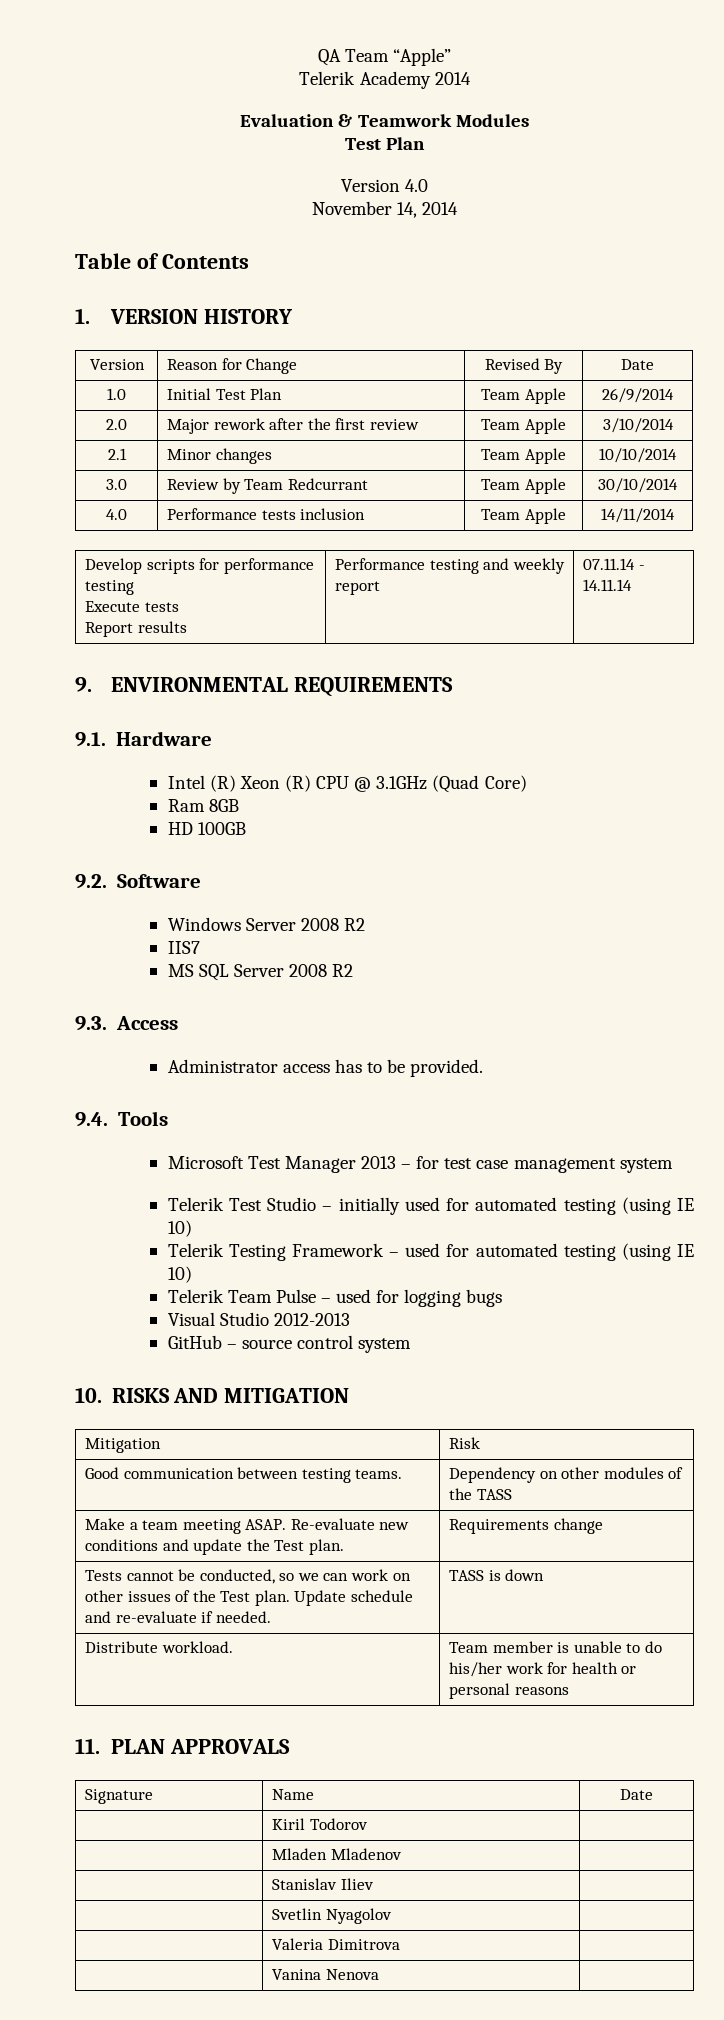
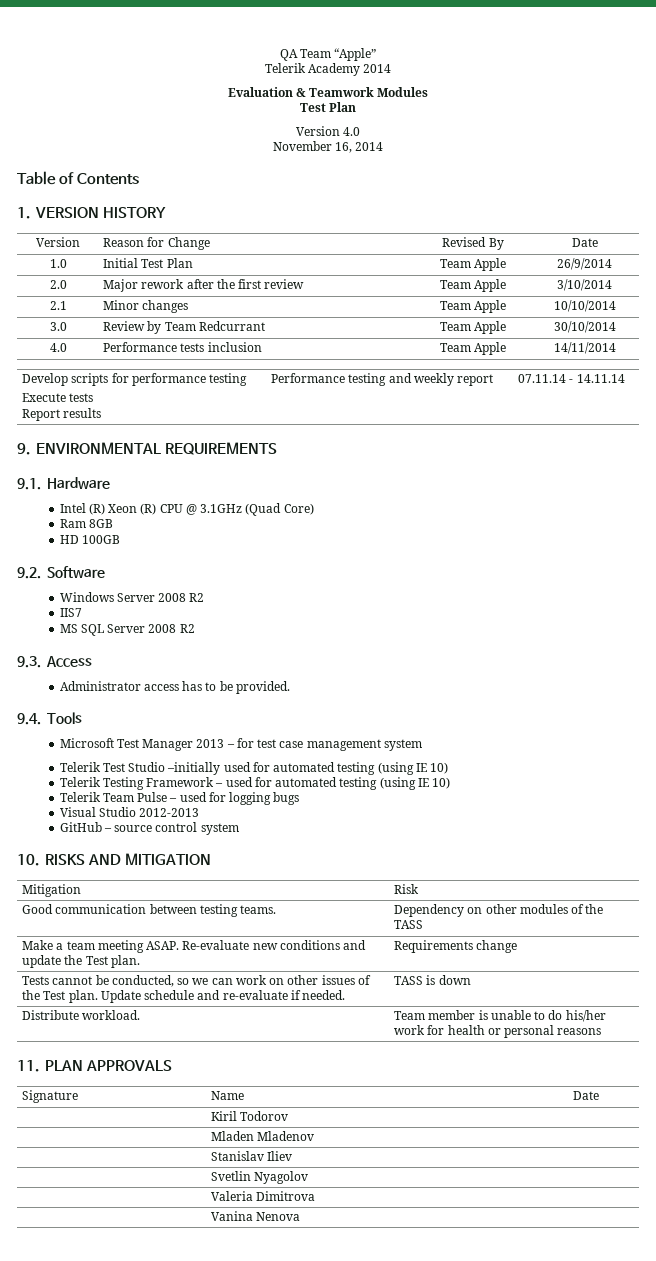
[397,202,417,218] 14, -> [335,142,352,153] 16,
[322,1197,400,1215] – initially -> [167,762,221,775] –initially

